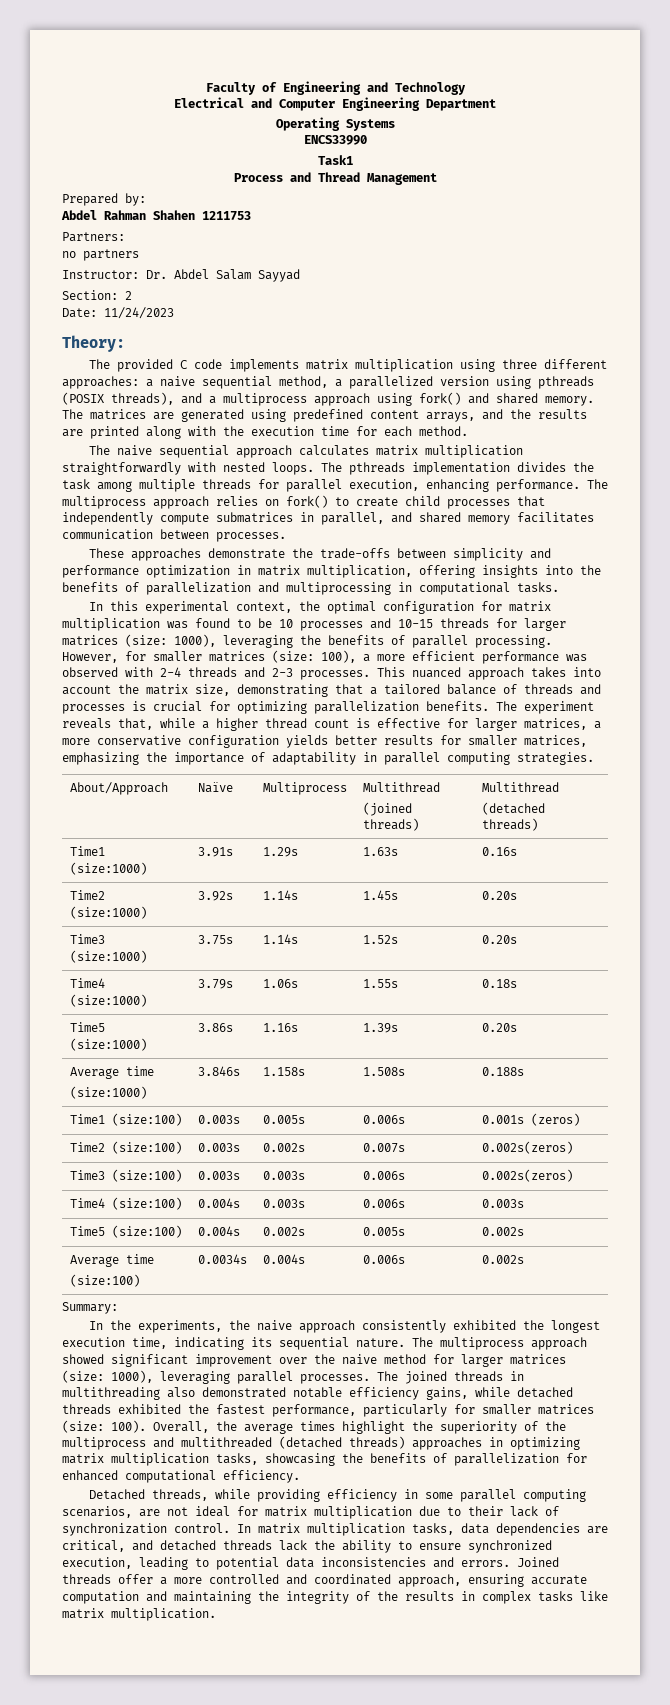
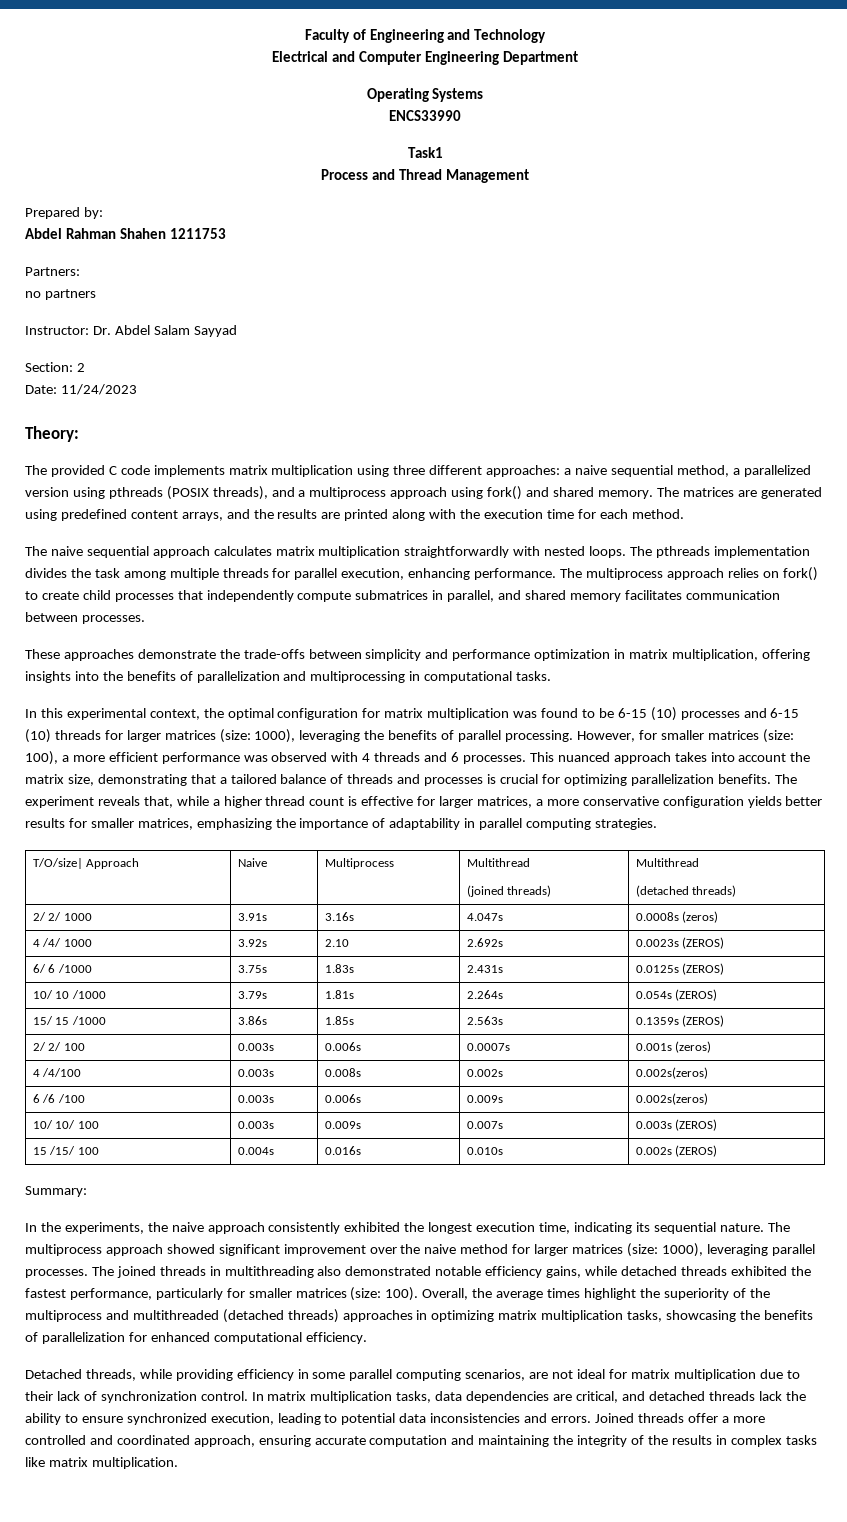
[279,618,433,631] 10 processes and 10-15 -> [617,707,800,721] [25,729,51,743] 6-15 (10) processes and 6-15 (10)
[160,667,293,678] 2-4 threads and 2-3 -> [362,752,460,762] 4 threads and 6
[69,782,168,795] [197,782,233,793] About/Approach | Naïve -> [32,858,140,869] [237,858,267,867] T/O/size| Approach | Naive
[69,846,105,856] [69,862,147,875] [197,847,233,857] [262,847,298,857] [362,847,398,856] [481,847,517,856] [69,890,105,900] [69,906,147,919] [197,891,233,901] [262,890,298,900] [362,890,398,900] [481,891,517,900] [69,934,105,944] [69,950,147,963] [197,935,233,945] [262,934,298,944] [362,935,398,944] [481,935,517,944] [69,978,105,988] [69,994,147,1007] [197,979,233,989] [262,979,298,988] [362,979,398,988] [481,979,517,988] [69,1022,105,1032] [69,1038,147,1051] [197,1023,233,1032] [262,1023,298,1032] [362,1023,398,1033] [481,1023,517,1032] [69,1066,154,1079] [69,1086,147,1099] [197,1066,240,1076] [262,1067,305,1076] [362,1067,405,1076] [481,1067,524,1076] [69,1113,182,1126] [197,1115,240,1124] [262,1115,305,1124] [362,1115,405,1124] [481,1113,580,1126] [69,1141,182,1154] [197,1143,240,1152] [262,1143,305,1152] [362,1143,405,1153] [481,1141,573,1154] [69,1169,182,1182] [197,1171,240,1180] [262,1171,305,1180] [362,1171,405,1180] [481,1169,573,1182] [69,1197,182,1210] [197,1198,240,1208] [262,1199,305,1208] [362,1199,405,1208] [481,1199,524,1208] [69,1225,182,1238] [197,1226,240,1236] [262,1227,305,1236] [362,1227,405,1236] [481,1227,524,1236] [69,1254,154,1267] [69,1274,140,1287] [197,1254,247,1264] [262,1254,305,1264] [362,1255,405,1264] [481,1255,524,1264] Time1 (size:1000) | 3.91s | 1.29s | 1.63s | 0.16s // Time2 (size:1000) | 3.92s | 1.14s | 1.45s | 0.20s // Time3 (size:1000) | 3.75s | 1.14s | 1.52s | 0.20s // Time4 (size:1000) | 3.79s | 1.06s | 1.55s | 0.18s // Time5 (size:1000) | 3.86s | 1.16s | 1.39s | 0.20s // Average time // (size:1000) | 3.846s | 1.158s | 1.508s | 0.188s // Time1 (size:100) | 0.003s | 0.005s | 0.006s | 0.001s (zeros) // Time2 (size:100) | 0.003s | 0.002s | 0.007s | 0.002s(zeros) // Time3 (size:100) | 0.003s | 0.003s | 0.006s | 0.002s(zeros) // Time4 (size:100) | 0.004s | 0.003s | 0.006s | 0.003s // Time5 (size:100) | 0.004s | 0.002s | 0.005s | 0.002s // Average time // (size:100) | 0.0034s | 0.004s | 0.006s | 0.002s -> [32,912,92,921] [237,913,267,921] [324,912,354,921] [466,913,503,921] [635,911,719,923] [32,938,92,947] [237,939,267,947] [324,939,349,947] [466,938,503,947] [635,937,725,949] [32,964,92,973] [237,965,267,973] [324,964,354,973] [466,965,503,973] [635,963,725,975] [32,990,106,999] [237,991,267,999] [324,990,354,999] [466,990,503,999] [635,989,718,1001] [32,1016,106,1025] [237,1016,267,1025] [324,1016,354,1025] [466,1016,503,1025] [635,1015,725,1027] [32,1042,85,1051] [237,1043,274,1051] [324,1042,361,1051] [466,1043,510,1051] [635,1041,712,1053] [32,1068,82,1077] [237,1069,274,1077] [324,1068,361,1077] [466,1069,503,1077] [635,1067,708,1079] [32,1094,85,1103] [237,1095,274,1103] [324,1094,361,1103] [466,1095,503,1103] [635,1093,708,1105] [32,1120,99,1129] [237,1121,274,1129] [324,1121,361,1129] [466,1121,503,1129] [635,1119,718,1131] [32,1146,99,1155] [237,1147,274,1155] [324,1146,361,1155] [466,1147,503,1155] [635,1145,718,1157] 2/ 2/ 1000 | 3.91s | 3.16s | 4.047s | 0.0008s (zeros) // 4 /4/ 1000 | 3.92s | 2.10 | 2.692s | 0.0023s (ZEROS) // 6/ 6 /1000 | 3.75s | 1.83s | 2.431s | 0.0125s (ZEROS) // 10/ 10 /1000 | 3.79s | 1.81s | 2.264s | 0.054s (ZEROS) // 15/ 15 /1000 | 3.86s | 1.85s | 2.563s | 0.1359s (ZEROS) // 2/ 2/ 100 | 0.003s | 0.006s | 0.0007s | 0.001s (zeros) // 4 /4/100 | 0.003s | 0.008s | 0.002s | 0.002s(zeros) // 6 /6 /100 | 0.003s | 0.006s | 0.009s | 0.002s(zeros) // 10/ 10/ 100 | 0.003s | 0.009s | 0.007s | 0.003s (ZEROS) // 15 /15/ 100 | 0.004s | 0.016s | 0.010s | 0.002s (ZEROS)

